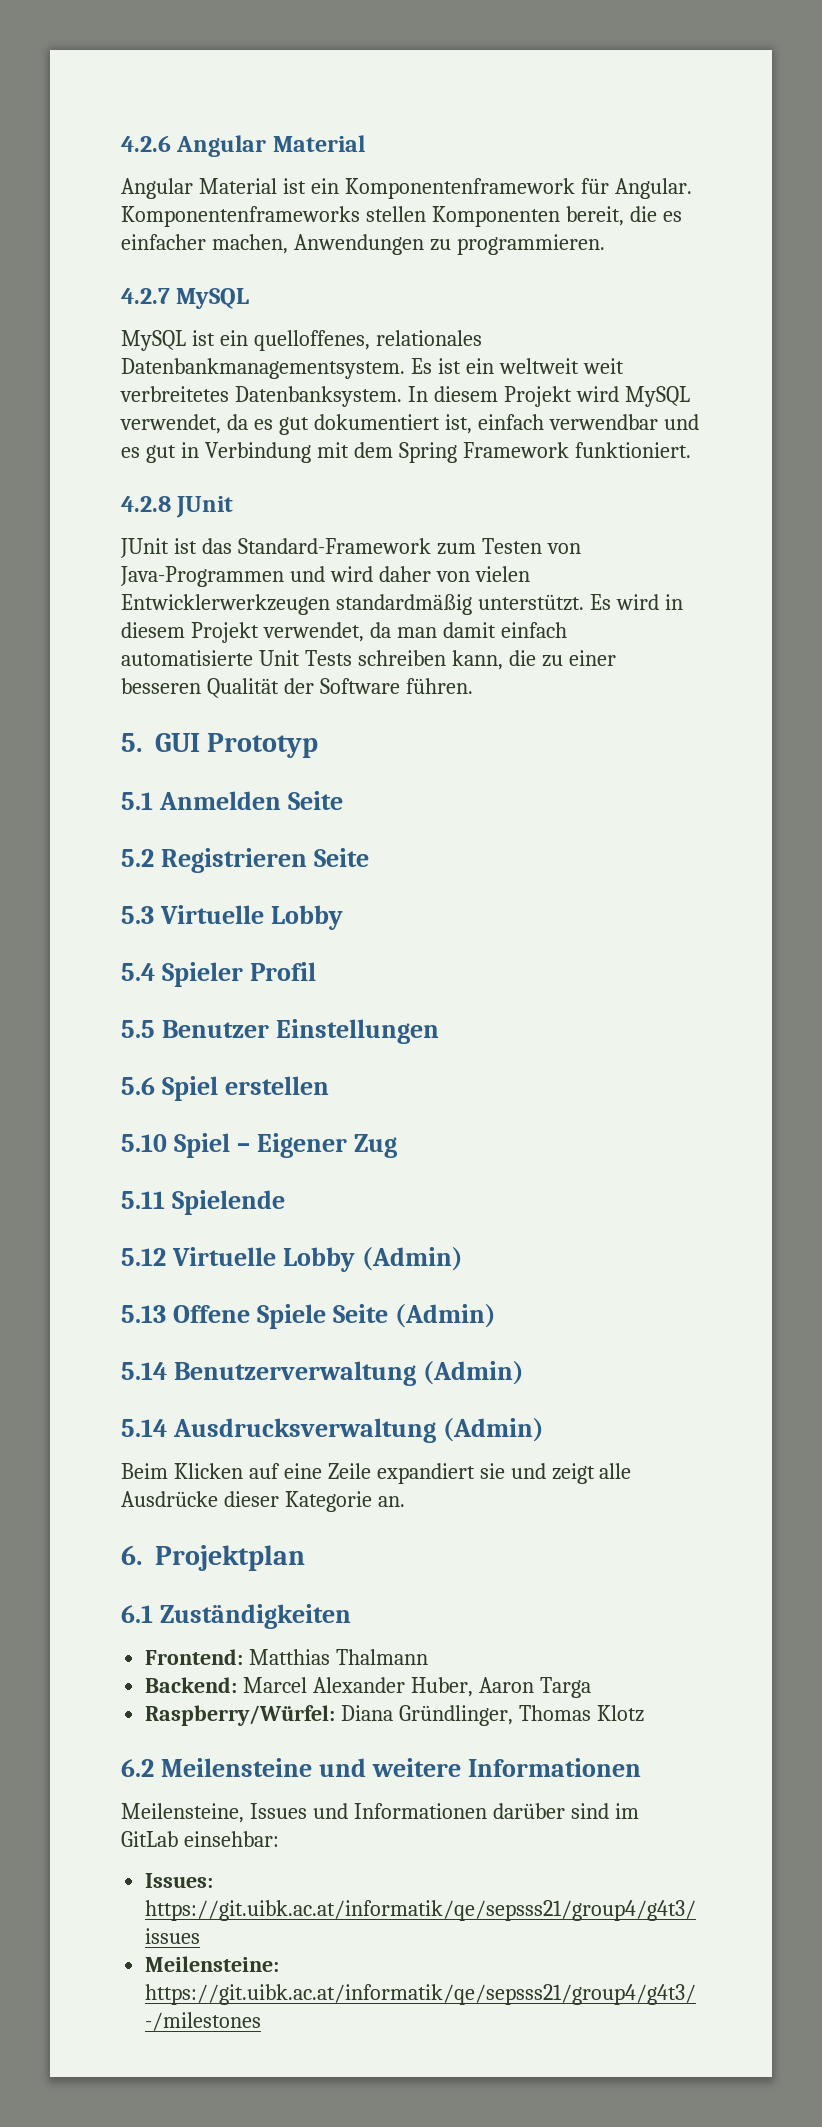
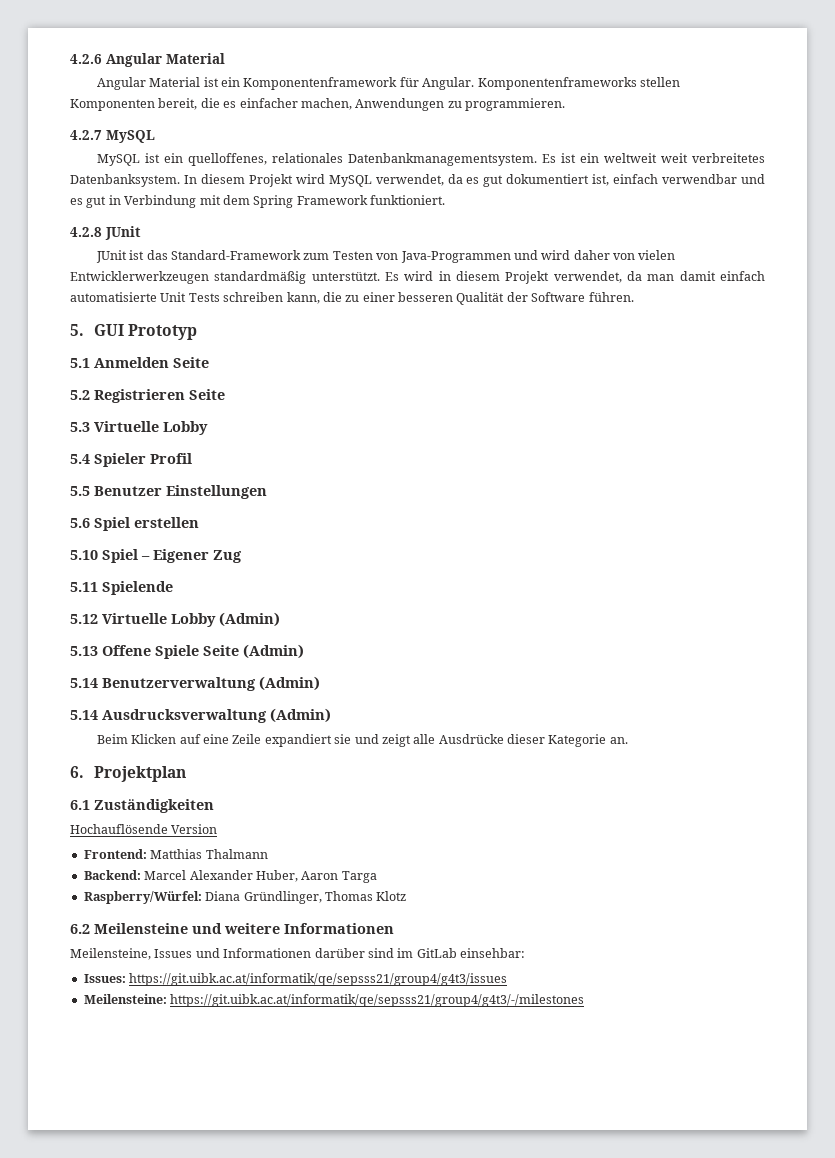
(351, 1616) none -> [70,824,218,834] // Hochauflösende Version

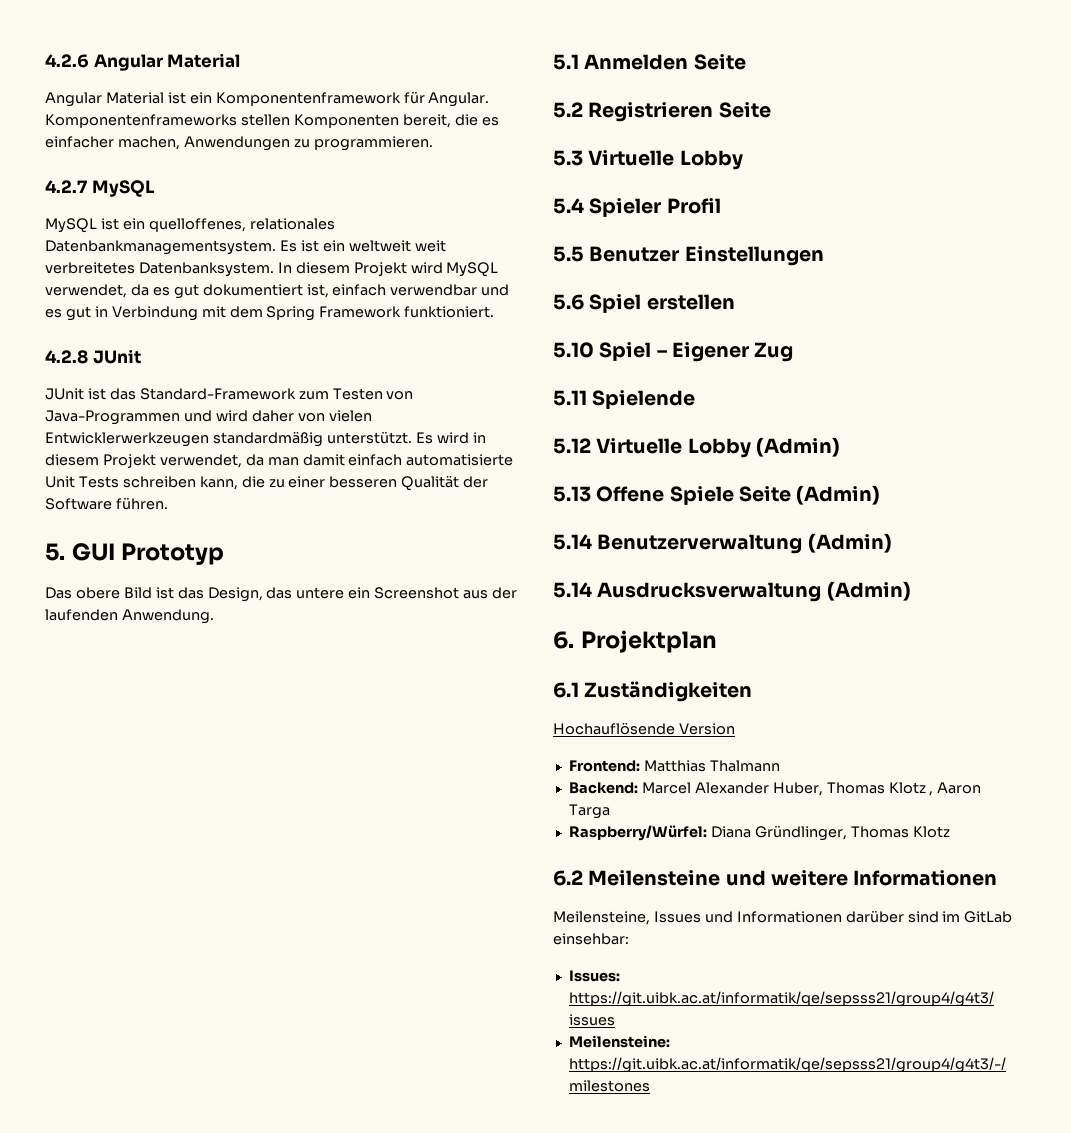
(197, 332) none -> [45,587,518,602] [45,609,214,624] // Das obere Bild ist das Design, das untere ein Screenshot aus der laufenden Anwendung.
[96,734,628,747] // Beim Klicken auf eine Zeile expandiert sie und zeigt alle Ausdrücke dieser Kategorie an. -> (911, 591) none
(298, 876) none -> [826,782,934,796] Thomas Klotz ,

